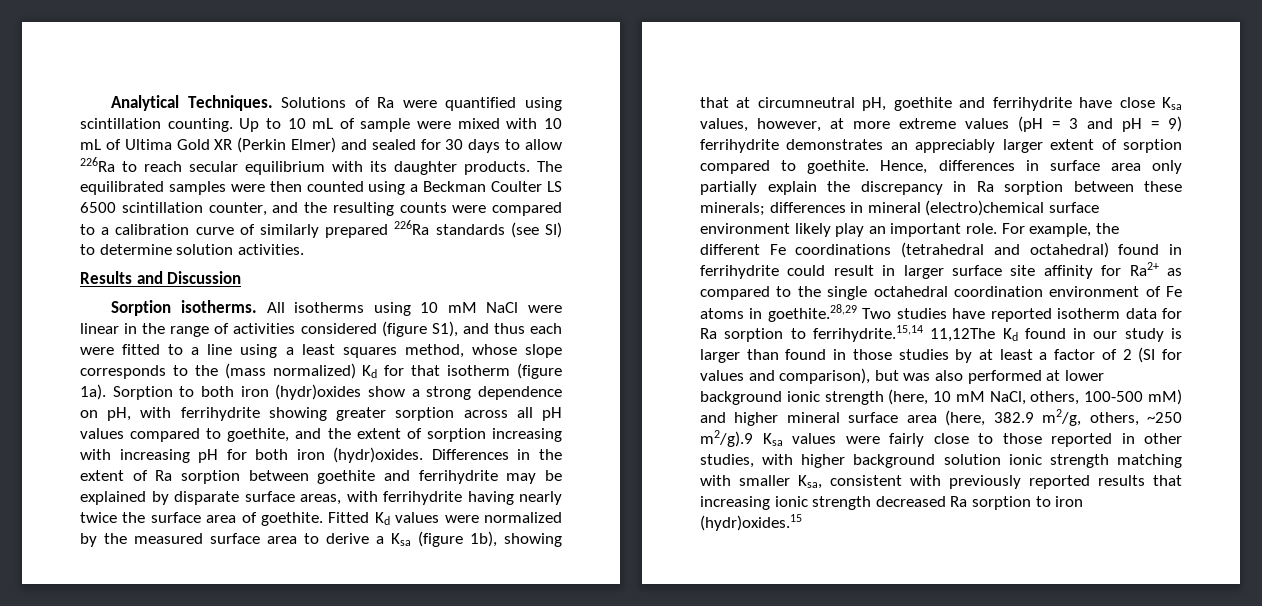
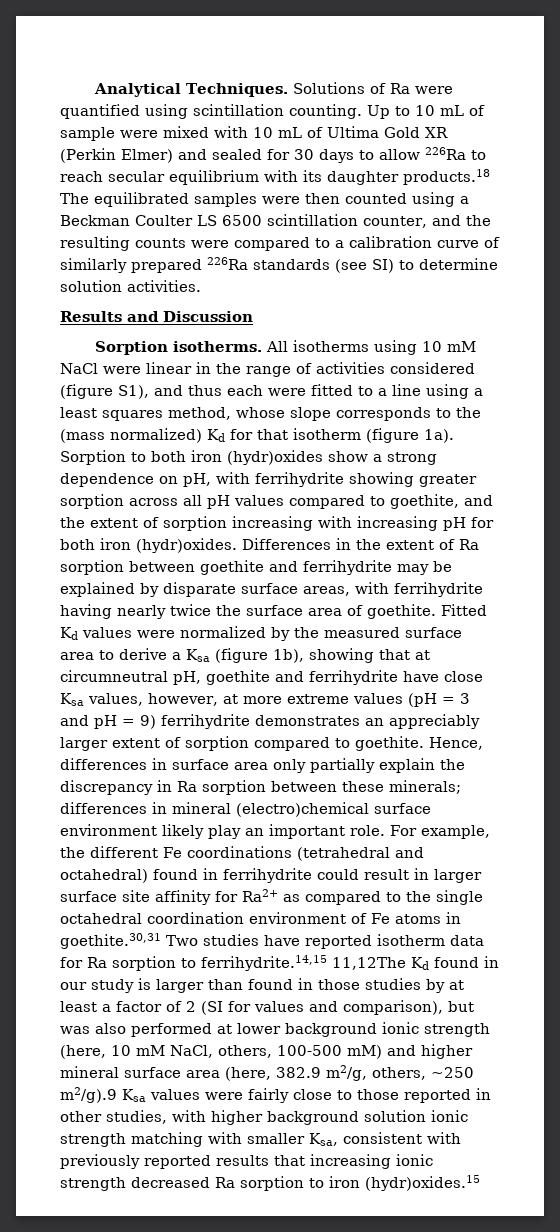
[464,161,530,175] products. -> [403,169,490,185] products.18
[767,304,857,322] goethite.28,29 -> [60,933,161,949] goethite.30,31
[812,325,923,342] ferrihydrite.15,14 -> [201,955,327,971] ferrihydrite.14,15

